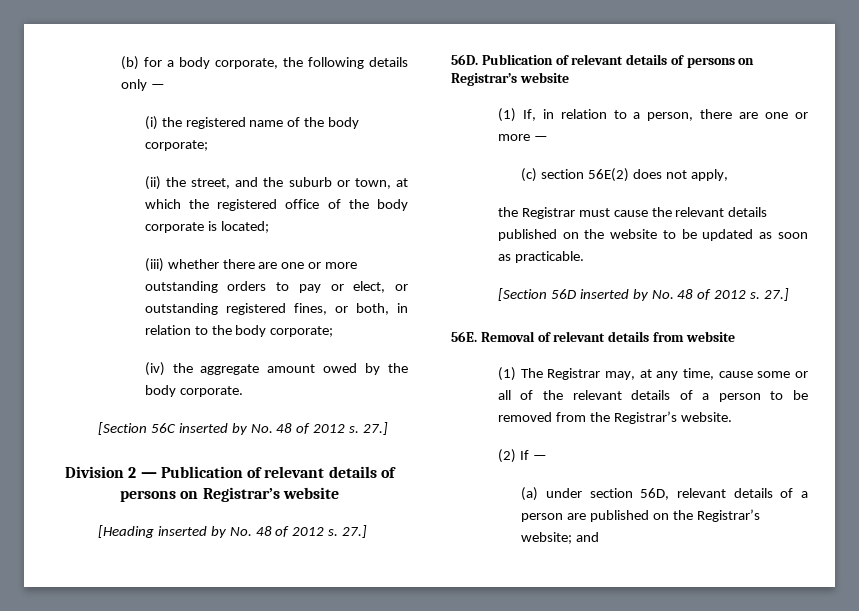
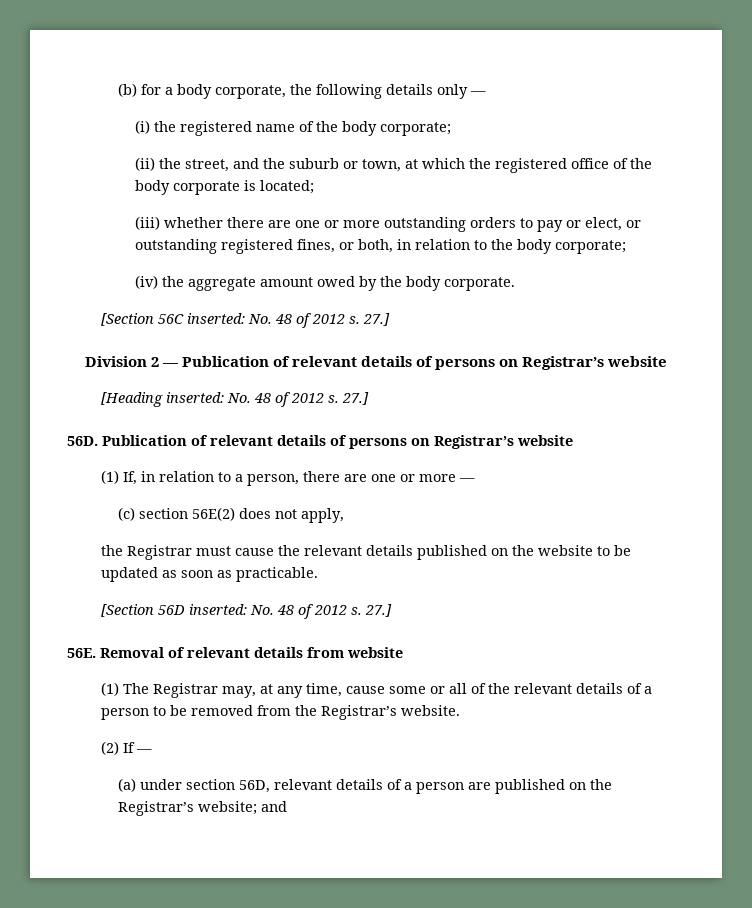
[178,423,248,435] inserted by -> [186,313,245,324] inserted:
[157,526,227,538] inserted by -> [165,392,224,403] inserted:
[579,289,649,301] inserted by -> [188,604,247,615] inserted:

